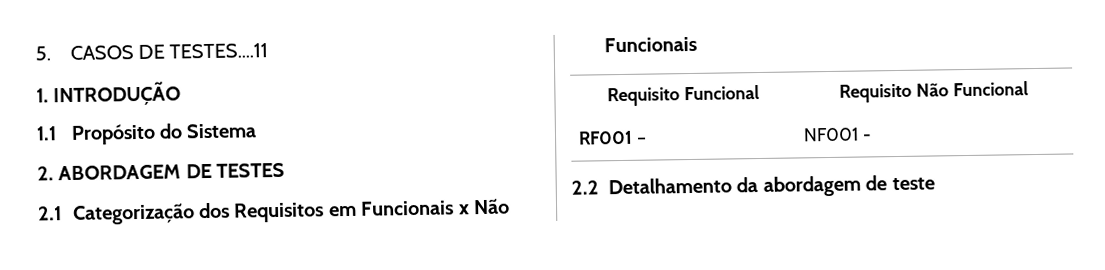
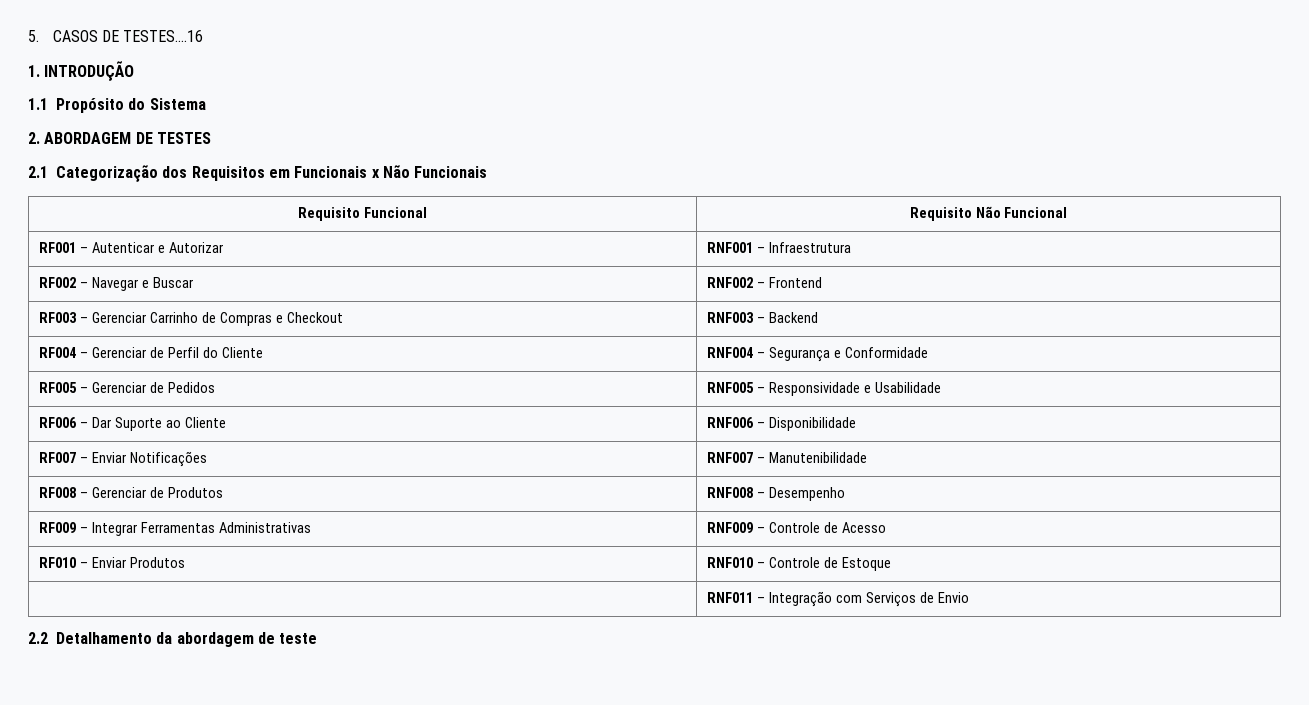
[169,43,269,59] TESTES....11 -> [123,30,204,42] TESTES....16
[803,127,873,142] | NF001 - -> [92,242,224,253] [707,242,852,253] [39,277,194,291] [707,277,823,288] [39,312,343,326] [707,312,819,323] [39,347,263,358] [707,347,929,362] [39,382,216,393] [707,382,942,396] [39,417,226,431] [707,417,857,431] [39,451,208,467] [707,452,868,463] [39,487,224,498] [707,487,846,501] [39,522,312,536] [707,522,887,533] [39,557,186,568] [707,557,892,571] [707,591,969,607] Autenticar e Autorizar | RNF001 – Infraestrutura // RF002 – Navegar e Buscar | RNF002 – Frontend // RF003 – Gerenciar Carrinho de Compras e Checkout | RNF003 – Backend // RF004 – Gerenciar de Perfil do Cliente | RNF004 – Segurança e Conformidade // RF005 – Gerenciar de Pedidos | RNF005 – Responsividade e Usabilidade // RF006 – Dar Suporte ao Cliente | RNF006 – Disponibilidade // RF007 – Enviar Notificações | RNF007 – Manutenibilidade // RF008 – Gerenciar de Produtos | RNF008 – Desempenho // RF009 – Integrar Ferramentas Administrativas | RNF009 – Controle de Acesso // RF010 – Enviar Produtos | RNF010 – Controle de Estoque // | RNF011 – Integração com Serviços de Envio

